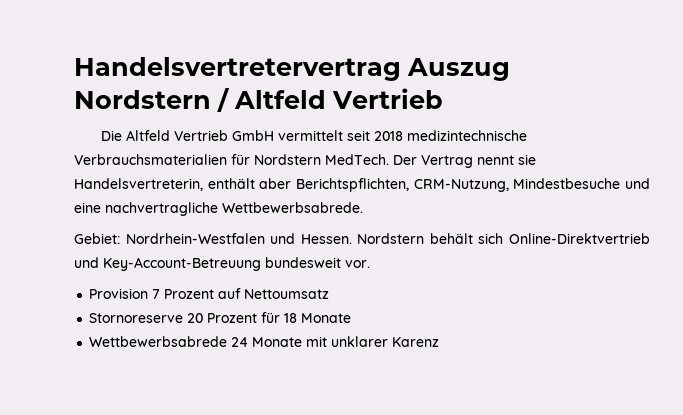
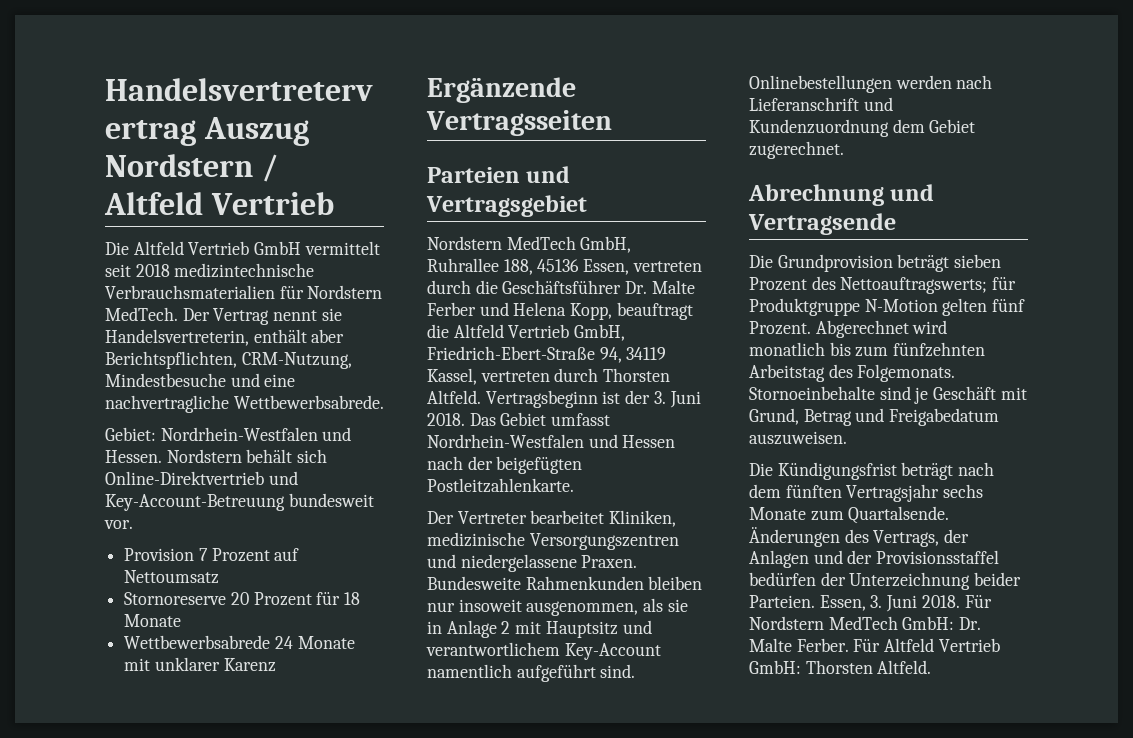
(440, 342) none -> [427,77,576,103] [426,110,612,136] [427,166,571,183] [426,195,587,217] [427,236,632,253] [427,258,702,275] [427,280,695,294] [427,302,693,320] [427,324,626,341] [427,346,667,363] [427,368,671,385] [427,390,701,408] [427,412,611,426] [427,434,676,448] [427,456,583,474] [427,478,574,493] [427,510,677,527] [427,532,679,550] [427,554,638,572] [427,576,703,590] [427,598,688,616] [427,620,652,638] [426,642,661,660] [427,664,636,682] [749,75,993,93] [749,97,893,111] [749,119,976,137] [749,141,844,159] [748,184,935,206] [748,213,896,235] [749,254,1002,272] [749,276,1017,294] [749,298,1026,316] [749,320,948,338] [749,342,986,357] [749,364,956,382] [749,386,1027,404] [749,408,1000,426] [749,431,847,445] [749,462,995,480] [749,484,984,502] [749,506,950,524] [749,527,970,547] [749,550,1000,568] [749,572,1022,590] [749,595,992,612] [749,616,982,630] [749,638,1000,652] [749,660,932,674] // Ergänzende Vertragsseiten // Parteien und Vertragsgebiet // Nordstern MedTech GmbH, Ruhrallee 188, 45136 Essen, vertreten durch die Geschäftsführer Dr. Malte Ferber und Helena Kopp, beauftragt die Altfeld Vertrieb GmbH, Friedrich-Ebert-Straße 94, 34119 Kassel, vertreten durch Thorsten Altfeld. Vertragsbeginn ist der 3. Juni 2018. Das Gebiet umfasst Nordrhein-Westfalen und Hessen nach der beigefügten Postleitzahlenkarte. // Der Vertreter bearbeitet Kliniken, medizinische Versorgungszentren und niedergelassene Praxen. Bundesweite Rahmenkunden bleiben nur insoweit ausgenommen, als sie in Anlage 2 mit Hauptsitz und verantwortlichem Key-Account namentlich aufgeführt sind. Onlinebestellungen werden nach Lieferanschrift und Kundenzuordnung dem Gebiet zugerechnet. // Abrechnung und Vertragsende // Die Grundprovision beträgt sieben Prozent des Nettoauftragswerts; für Produktgruppe N-Motion gelten fünf Prozent. Abgerechnet wird monatlich bis zum fünfzehnten Arbeitstag des Folgemonats. Stornoeinbehalte sind je Geschäft mit Grund, Betrag und Freigabedatum auszuweisen. // Die Kündigungsfrist beträgt nach dem fünften Vertragsjahr sechs Monate zum Quartalsende. Änderungen des Vertrags, der Anlagen und der Provisionsstaffel bedürfen der Unterzeichnung beider Parteien. Essen, 3. Juni 2018. Für Nordstern MedTech GmbH: Dr. Malte Ferber. Für Altfeld Vertrieb GmbH: Thorsten Altfeld.

